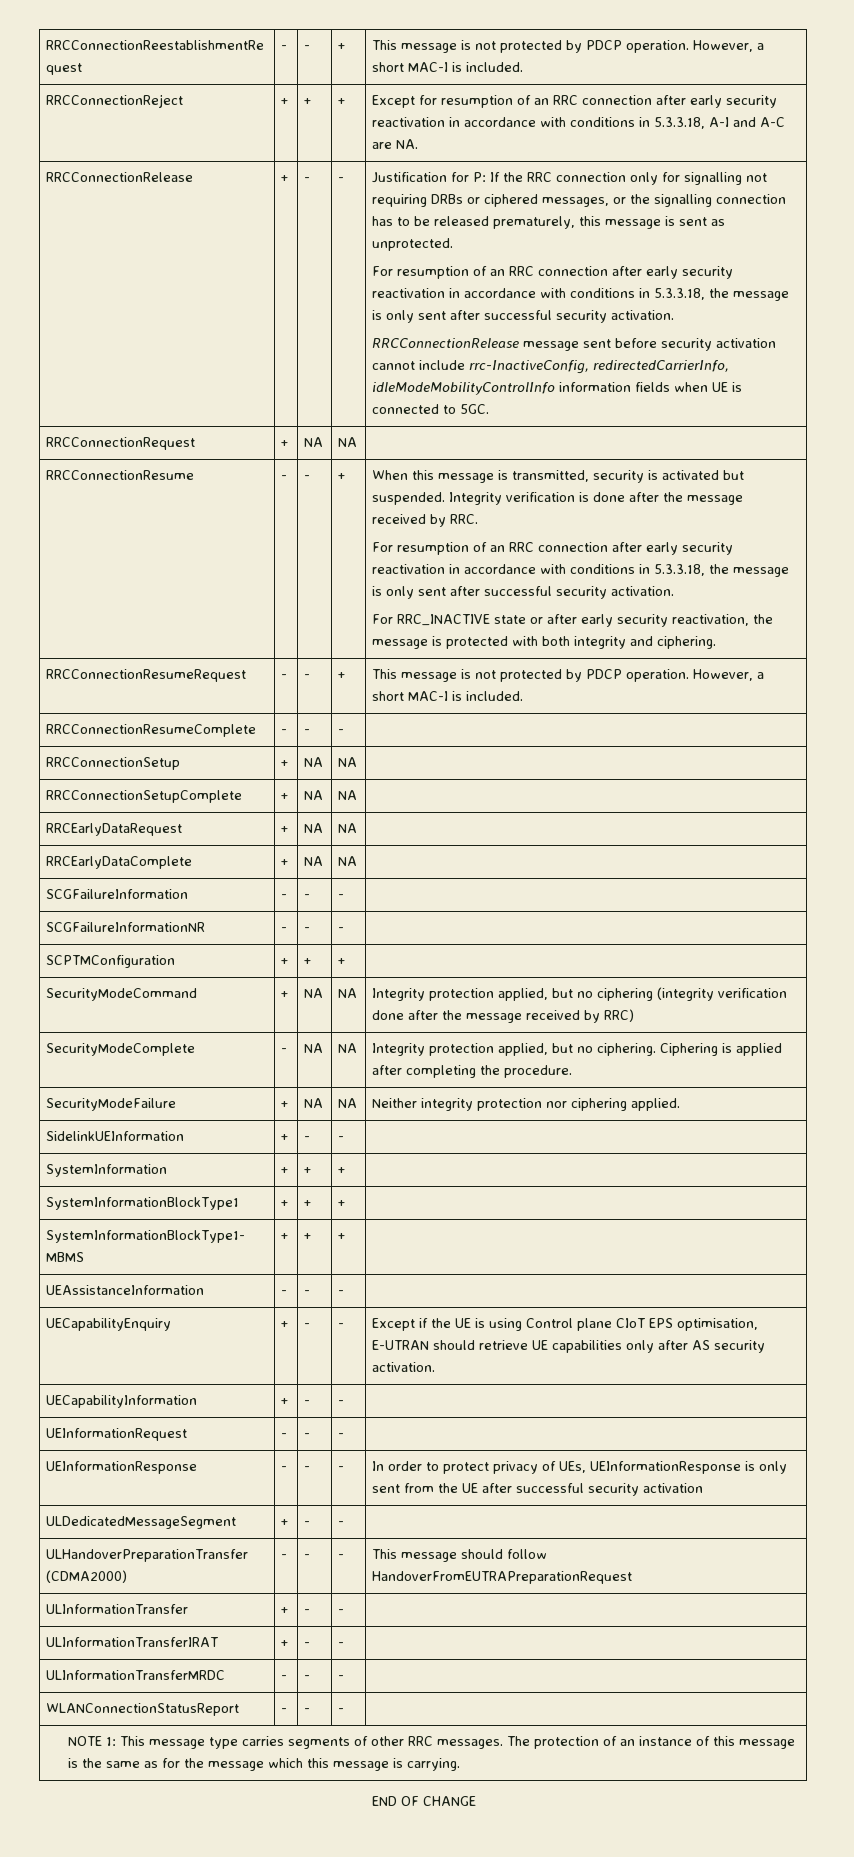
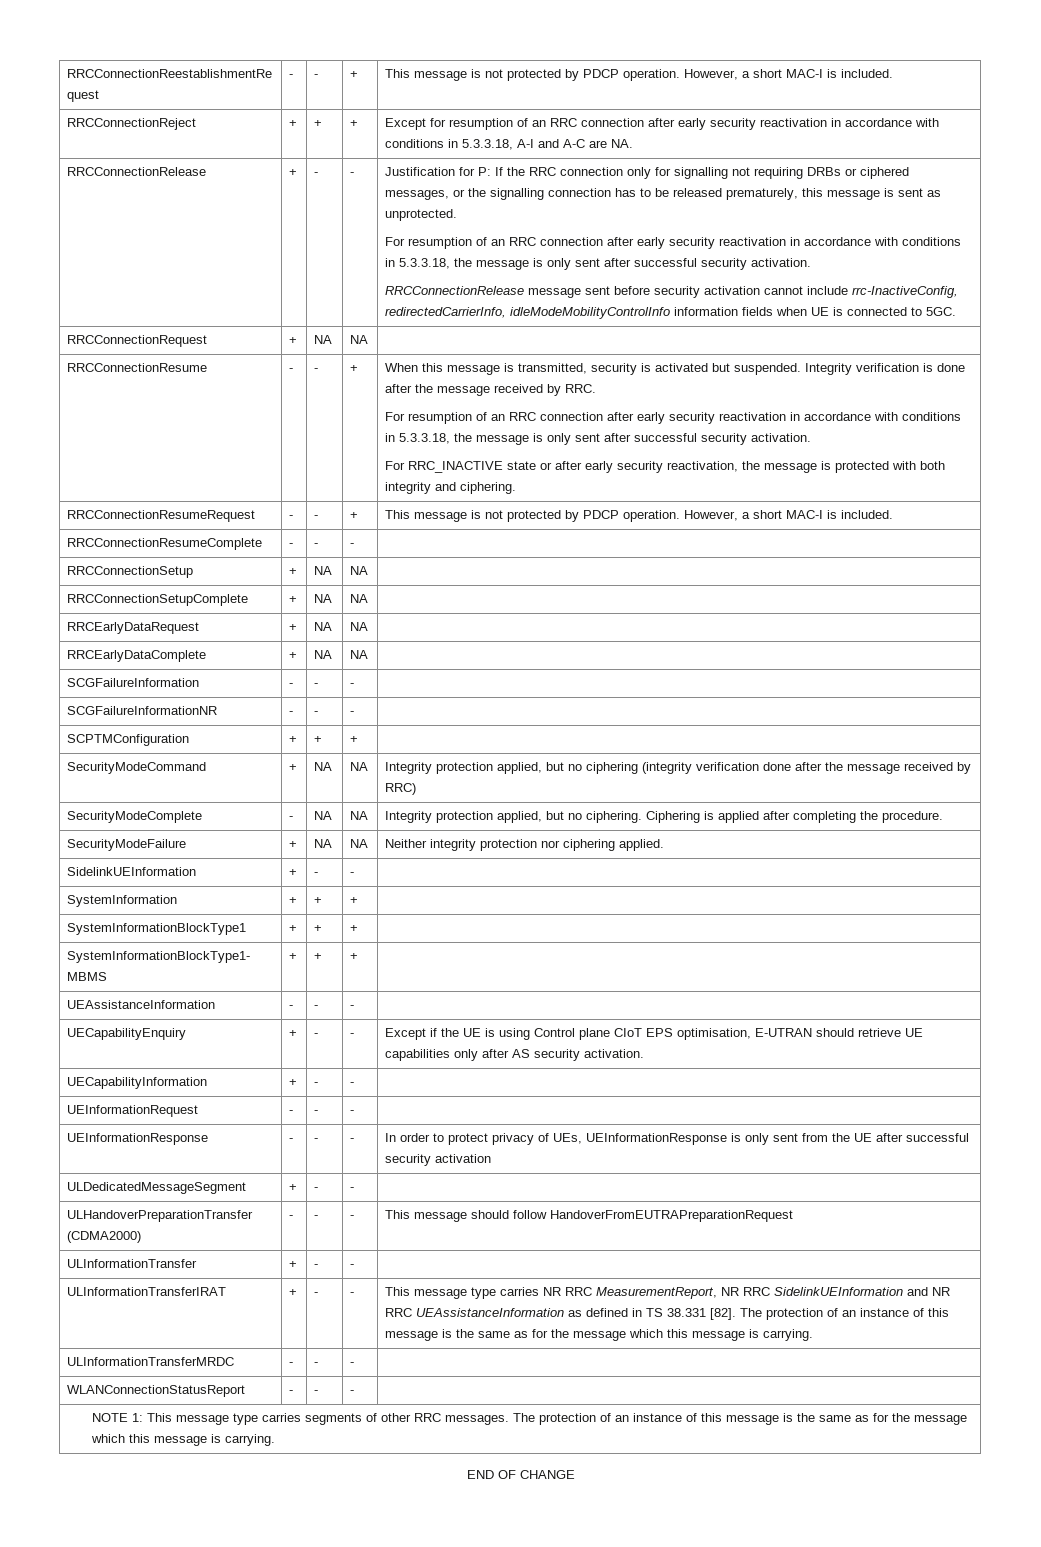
(345, 1644) none -> [385,1287,951,1299] [385,1308,950,1320] [385,1329,814,1341] This message type carries NR RRC MeasurementReport, NR RRC SidelinkUEInformation and NR RRC UEAssistanceInformation as defined in TS 38.331 [82]. The protection of an instance of this message is the same as for the message which this message is carrying.

